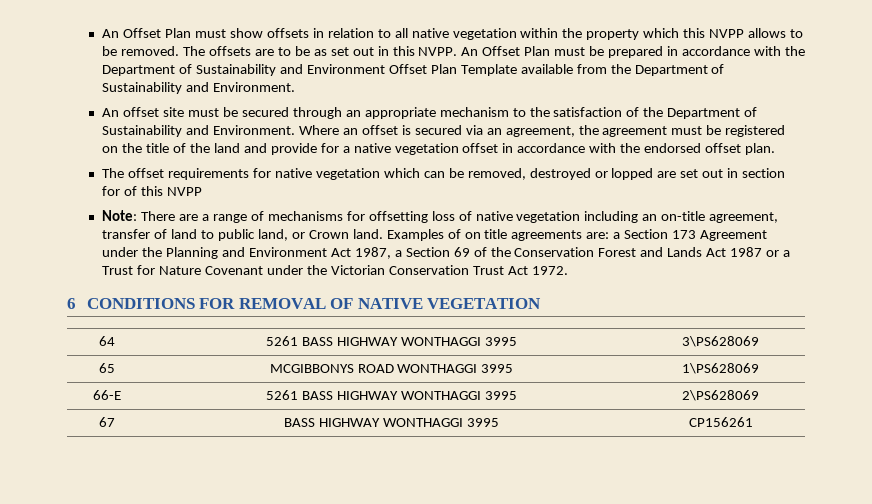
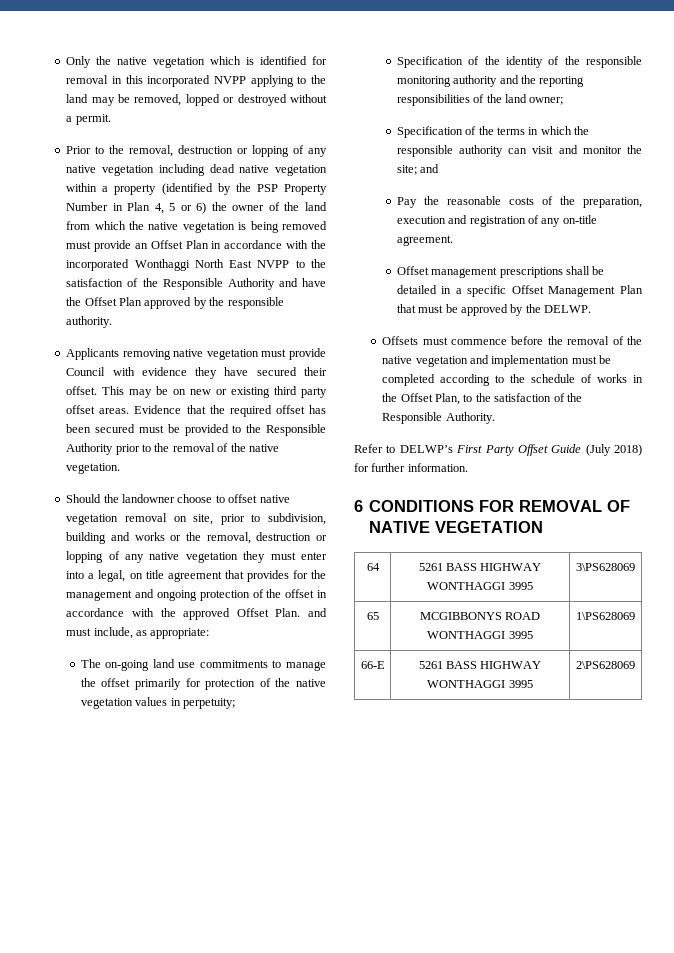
[102,28,803,40] [102,46,805,58] [102,64,725,76] [102,82,296,94] [102,107,758,119] [102,125,786,137] [102,143,459,155] An Offset Plan must show offsets in relation to all native vegetation within the property which this NVPP allows to be removed. The offsets are to be as set out in this NVPP. An Offset Plan must be prepared in accordance with the Department of Sustainability and Environment Offset Plan Template available from the Department of Sustainability and Environment. // An offset site must be secured through an appropriate mechanism to the satisfaction of the Department of Sustainability and Environment. Where an offset is secured via an agreement, the agreement must be registered on the title of the land and provide for a native vegetation -> [66,56,327,68] [66,75,326,87] [66,94,327,106] [66,114,111,125] [66,145,327,157] [66,164,327,176] [66,183,327,195] [66,202,328,214] [66,221,327,233] [66,240,326,252] [66,259,327,271] [66,278,326,290] [66,297,284,309] [66,316,113,328] [66,348,326,360] [66,367,328,379] [66,386,327,398] [66,405,326,417] [66,424,327,436] [66,443,279,455] [66,463,121,474] [66,494,290,503] [66,513,326,525] [66,532,327,544] [66,551,327,563] [66,570,327,582] [66,589,282,601] Only the native vegetation which is identified for removal in this incorporated NVPP applying to the land may be removed, lopped or destroyed without a permit. // Prior to the removal, destruction or lopping of any native vegetation including dead native vegetation within a property (identified by the PSP Property Number in Plan 4, 5 or 6) the owner of the land from which the native vegetation is being removed must provide an Offset Plan in accordance with the incorporated Wonthaggi North East NVPP to the satisfaction of the Responsible Authority and have the Offset Plan approved by the responsible authority. // Applicants removing native vegetation must provide Council with evidence they have secured their offset. This may be on new or existing third party offset areas. Evidence that the required offset has been secured must be provided to the Responsible Authority prior to the removal of the native vegetation. // Should the landowner choose to offset native vegetation removal on site, prior to subdivision, building and works or the removal, destruction or lopping of any native vegetation they must enter into a legal, on title agreement that provides for the management and ongoing protection of the
[644,143,775,155] [102,168,786,180] [102,186,203,196] [102,210,779,223] [102,229,767,241] [102,247,790,259] [102,265,568,275] endorsed offset plan. // The offset requirements for native vegetation which can be removed, destroyed or lopped are set out in section for of this NVPP // Note: There are a range of mechanisms for offsetting loss of native vegetation including an on-title agreement, transfer of land to public land, or Crown land. Examples of on title agreements are: a Section 173 Agreement under the Planning and Environment Act 1987, a Section 69 of the Conservation Forest and Lands Act 1987 or a Trust for Nature Covenant under the Victorian Conservation Trust Act 1972. -> [183,608,327,620] [66,627,210,639] [80,659,326,671] [80,678,326,690] [80,697,235,709] [396,56,642,68] [396,75,585,87] [396,94,564,106] [396,126,590,138] [396,145,642,157] [396,164,440,175] [396,196,642,208] [396,215,597,227] [396,235,453,246] [396,266,605,278] [396,285,643,297] [396,304,592,316] [382,336,642,345] [382,355,612,367] [382,374,643,386] [382,393,582,405] [382,412,495,424] [354,444,642,456] [354,463,468,472] approved Offset Plan. and must include, as appropriate: // The on-going land use commitments to manage the offset primarily for protection of the native vegetation values in perpetuity; // Specification of the identity of the responsible monitoring authority and the reporting responsibilities of the land owner; // Specification of the terms in which the responsible authority can visit and monitor the site; and // Pay the reasonable costs of the preparation, execution and registration of any on-title agreement. // Offset management prescriptions shall be detailed in a specific Offset Management Plan that must be approved by the DELWP. // Offsets must commence before the removal of the native vegetation and implementation must be completed according to the schedule of works in the Offset Plan, to the satisfaction of the Responsible Authority. // Refer to DELWP’s First Party Offset Guide (July 2018) for further information.
[99,417,115,427] [284,418,499,427] [688,417,753,427] // 67 | BASS HIGHWAY WONTHAGGI 3995 | CP156261 -> (635, 665) none

